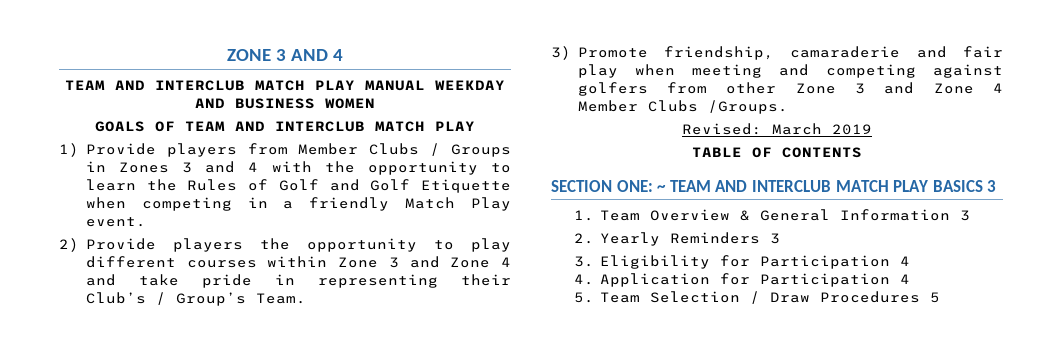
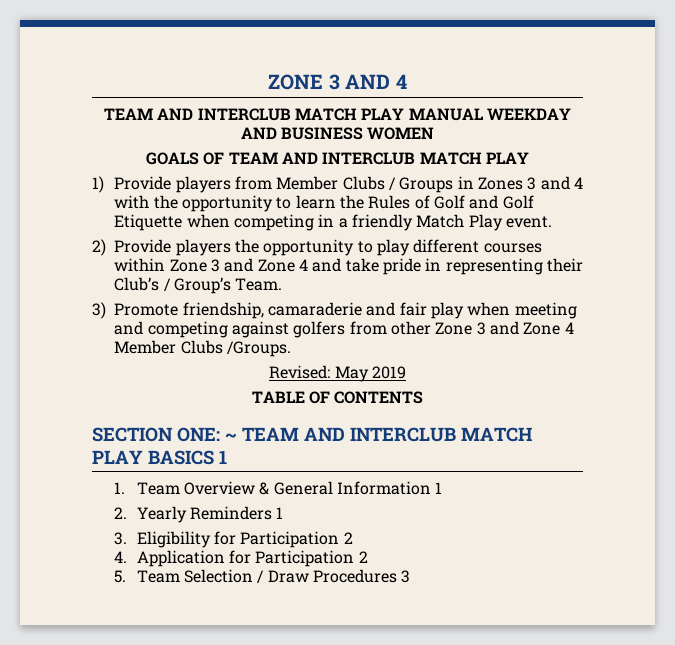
[772,123,822,135] March -> [334,366,369,382] May
[987,180,997,192] 3 -> [219,450,227,464] 1
[960,210,971,221] 3 -> [435,482,443,494] 1
[770,233,781,244] 3 -> [276,507,284,519] 1
[900,256,911,266] 4 -> [343,532,353,544] 2
[900,274,911,284] 4 -> [358,551,368,563] 2
[930,292,941,303] 5 -> [401,570,411,583] 3

